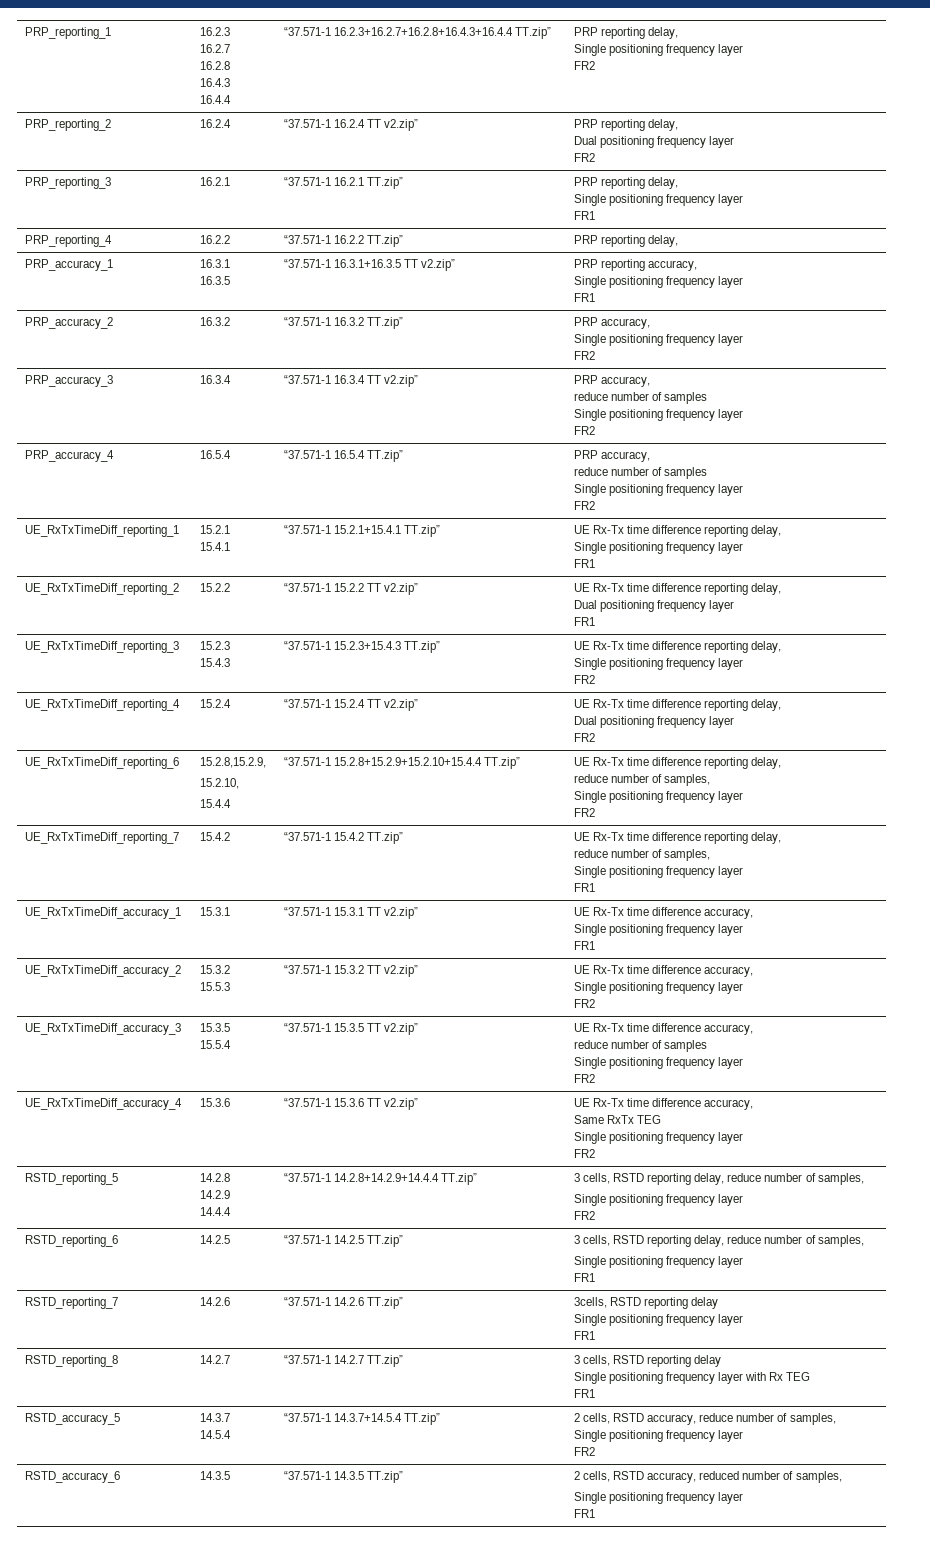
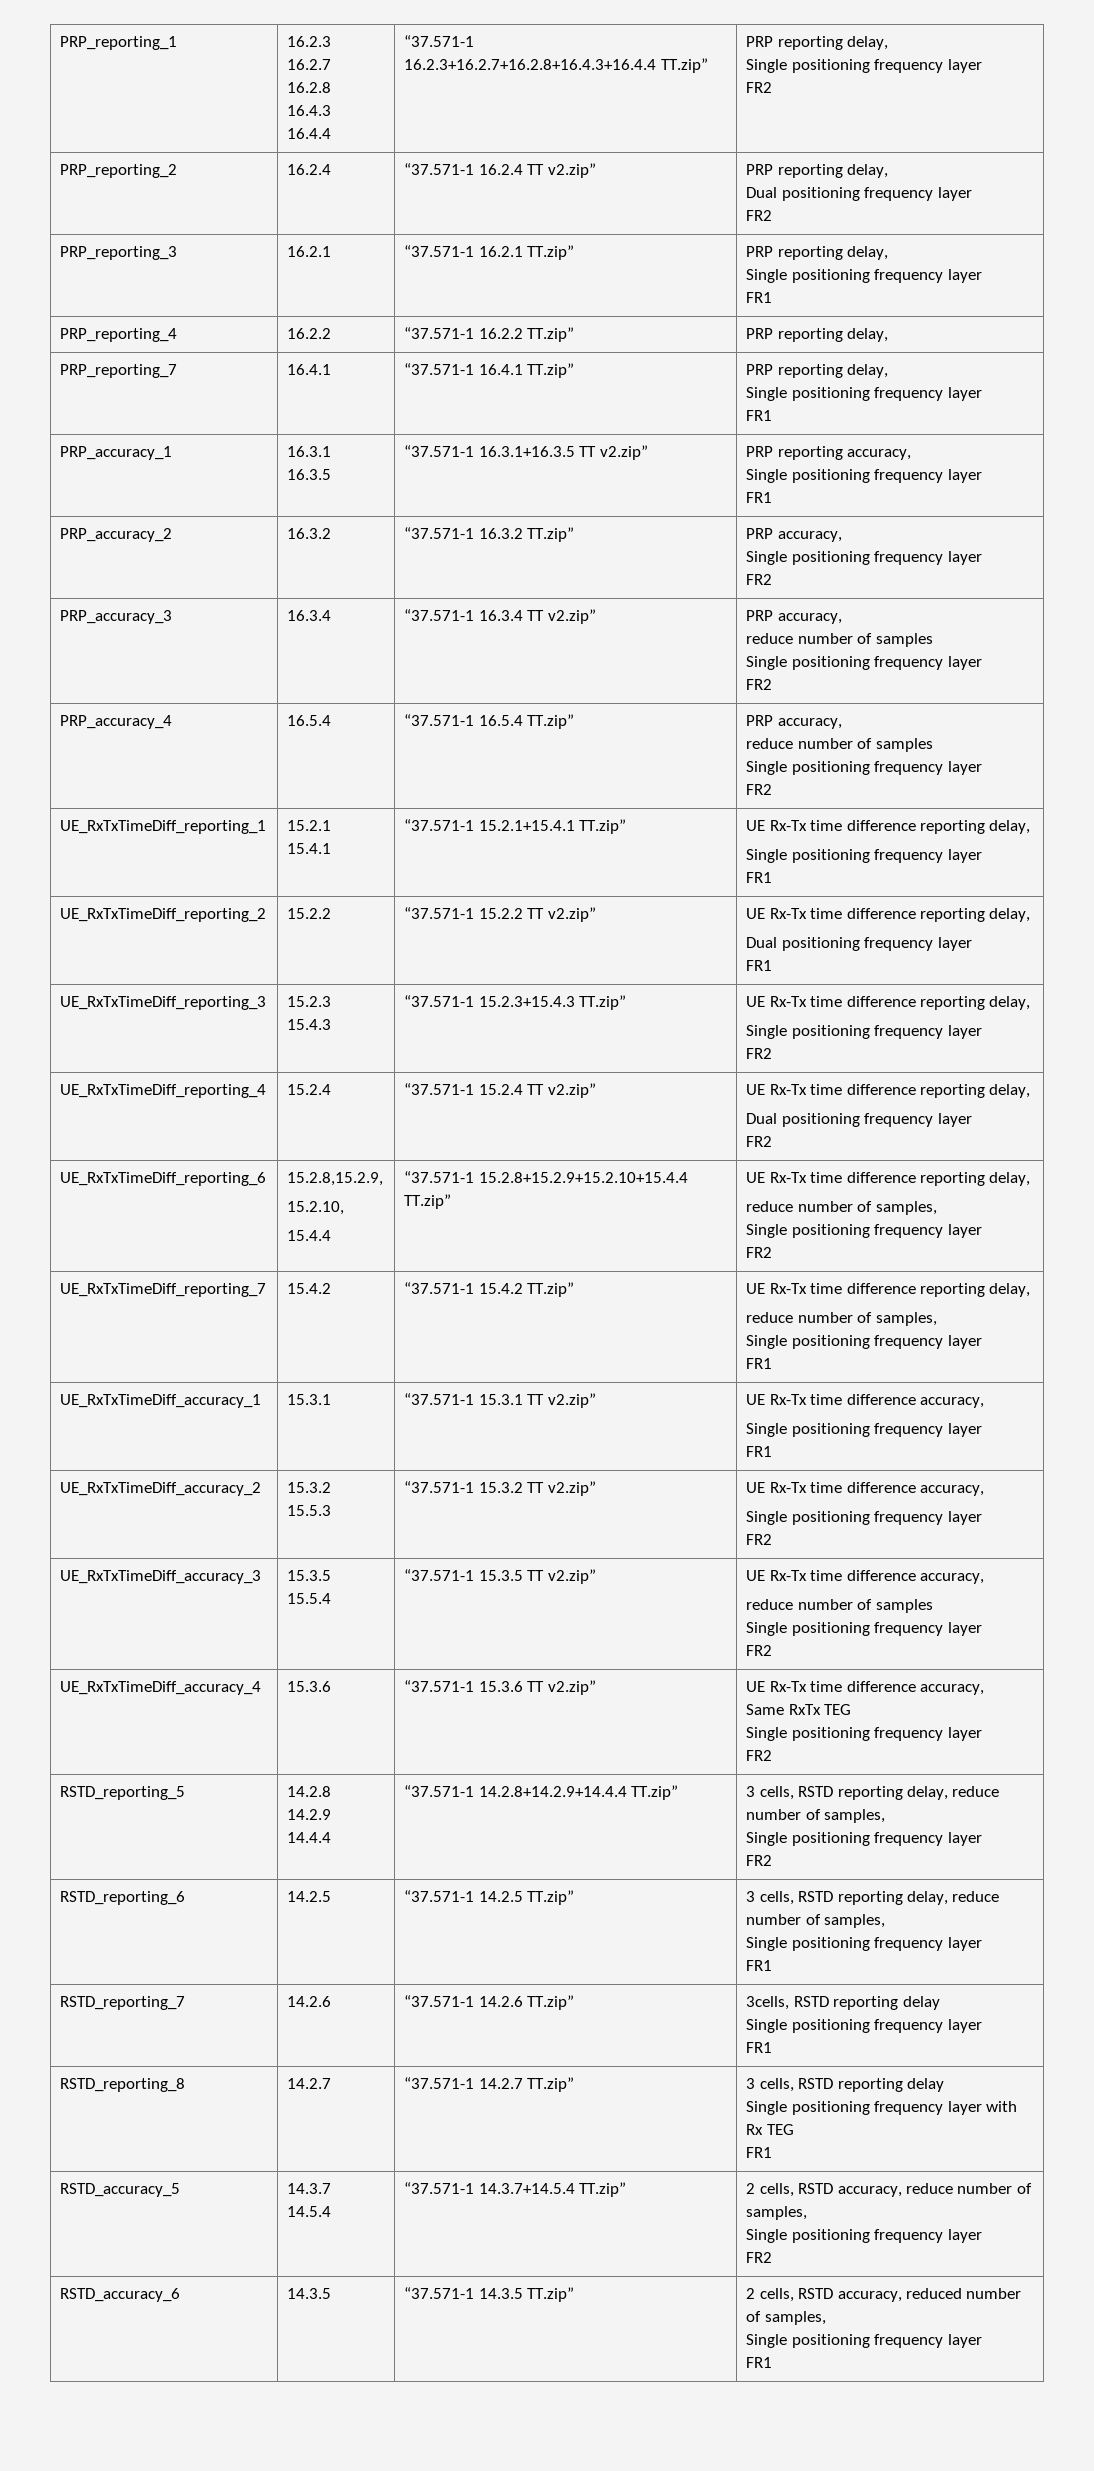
(678, 241) none -> [60,364,178,378] [287,364,332,375] [404,363,575,378] [746,364,889,378] [746,387,982,401] [746,410,773,421] // PRP_reporting_7 | 16.4.1 | “37.571-1 16.4.1 TT.zip” | PRP reporting delay, // Single positioning frequency layer // FR1

